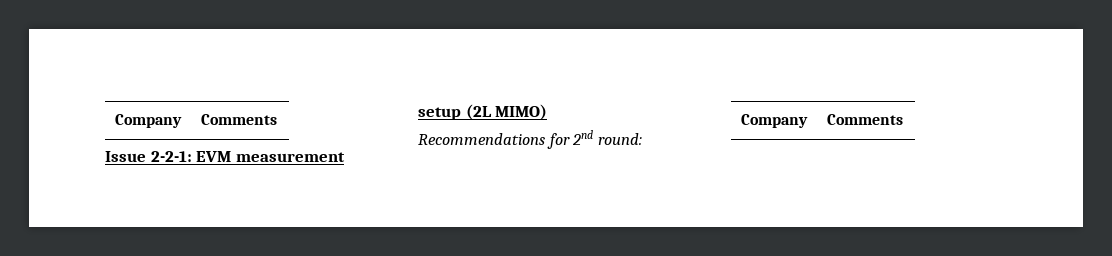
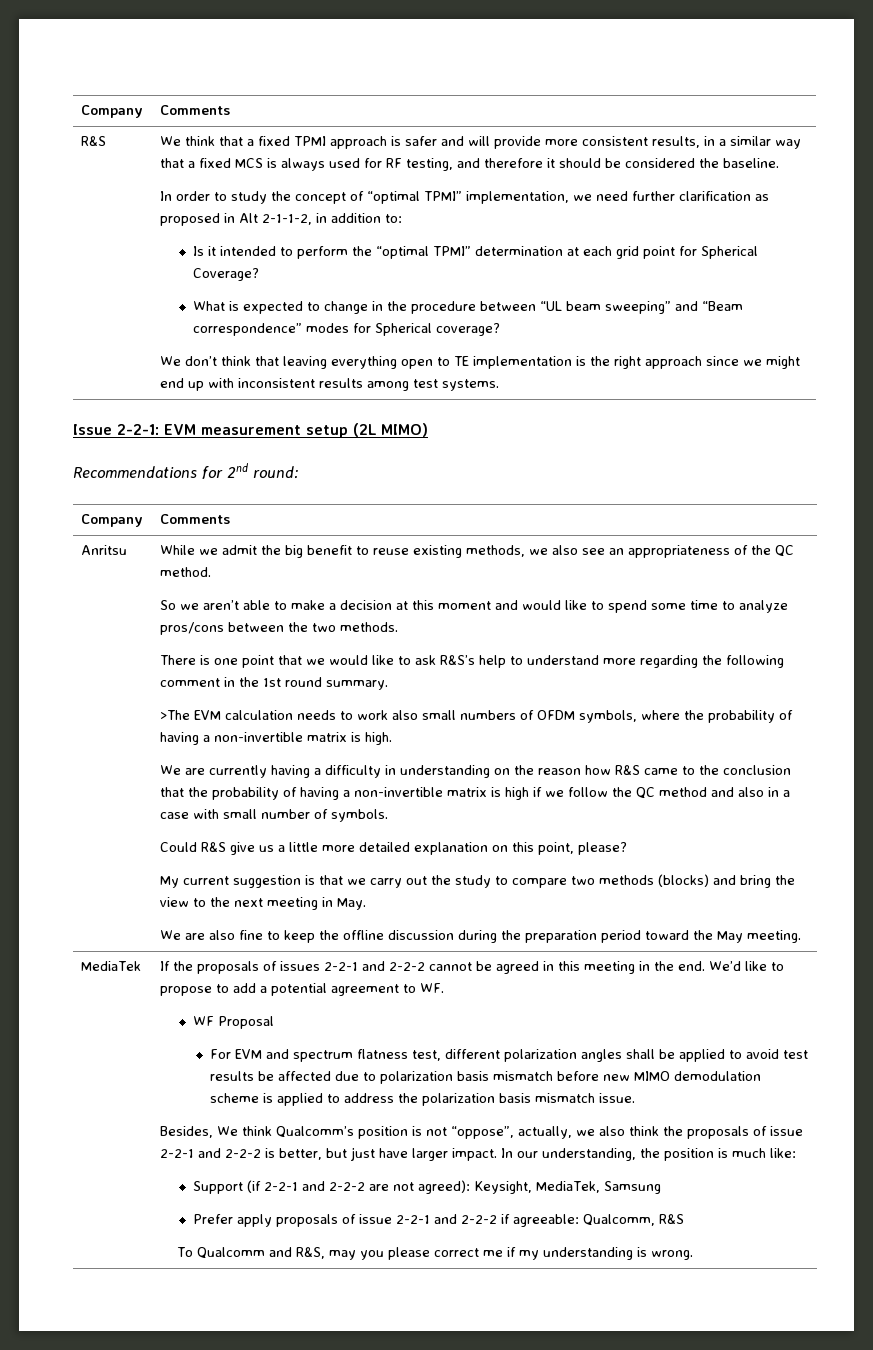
[114,114,182,128] [200,114,277,125] Company | Comments -> [81,105,144,118] [160,105,231,115] [81,136,107,146] [160,136,802,149] [160,158,780,171] [160,191,770,204] [160,213,403,226] [193,246,759,259] [193,268,260,281] [193,301,744,314] [193,323,501,336] [160,356,801,369] [160,378,500,391] Company | Comments // R&S | We think that a fixed TPMI approach is safer and will provide more consistent results, in a similar way that a fixed MCS is always used for RF testing, and therefore it should be considered the baseline. // In order to study the concept of “optimal TPMI” implementation, we need further clarification as proposed in Alt 2-1-1-2, in addition to: // Is it intended to perform the “optimal TPMI” determination at each grid point for Spherical Coverage? // What is expected to change in the procedure between “UL beam sweeping” and “Beam correspondence” modes for Spherical coverage? // We don’t think that leaving everything open to TE implementation is the right approach since we might end up with inconsistent results among test systems.
(903, 119) none -> [81,545,128,555] [160,545,795,558] [160,567,212,577] [160,600,789,613] [160,622,399,635] [160,655,785,668] [160,677,389,690] [160,710,794,723] [160,732,393,745] [160,765,792,778] [160,787,791,800] [160,809,389,822] [160,842,628,855] [160,874,796,888] [160,897,367,910] [160,930,802,943] [81,961,142,971] [160,961,785,974] [160,983,445,996] [193,1016,275,1029] [210,1049,809,1062] [210,1071,762,1084] [210,1093,636,1106] [160,1126,804,1139] [160,1147,797,1161] [193,1180,662,1194] [193,1214,685,1227] [177,1247,694,1260] // Anritsu | While we admit the big benefit to reuse existing methods, we also see an appropriateness of the QC method. // So we aren’t able to make a decision at this moment and would like to spend some time to analyze pros/cons between the two methods. // There is one point that we would like to ask R&S’s help to understand more regarding the following comment in the 1st round summary. // >The EVM calculation needs to work also small numbers of OFDM symbols, where the probability of having a non-invertible matrix is high. // We are currently having a difficulty in understanding on the reason how R&S came to the conclusion that the probability of having a non-invertible matrix is high if we follow the QC method and also in a case with small number of symbols. // Could R&S give us a little more detailed explanation on this point, please? // My current suggestion is that we carry out the study to compare two methods (blocks) and bring the view to the next meeting in May. // We are also fine to keep the offline discussion during the preparation period toward the May meeting. // MediaTek | If the proposals of issues 2-2-1 and 2-2-2 cannot be agreed in this meeting in the end. We’d like to propose to add a potential agreement to WF. // WF Proposal // For EVM and spectrum flatness test, different polarization angles shall be applied to avoid test results be affected due to polarization basis mismatch before new MIMO demodulation scheme is applied to address the polarization basis mismatch issue. // Besides, We think Qualcomm’s position is not “oppose”, actually, we also think the proposals of issue 2-2-1 and 2-2-2 is better, but just have larger impact. In our understanding, the position is much like: // Support (if 2-2-1 and 2-2-2 are not agreed): Keysight, MediaTek, Samsung // Prefer apply proposals of issue 2-2-1 and 2-2-2 if agreeable: Qualcomm, R&S // To Qualcomm and R&S, may you please correct me if my understanding is wrong.

